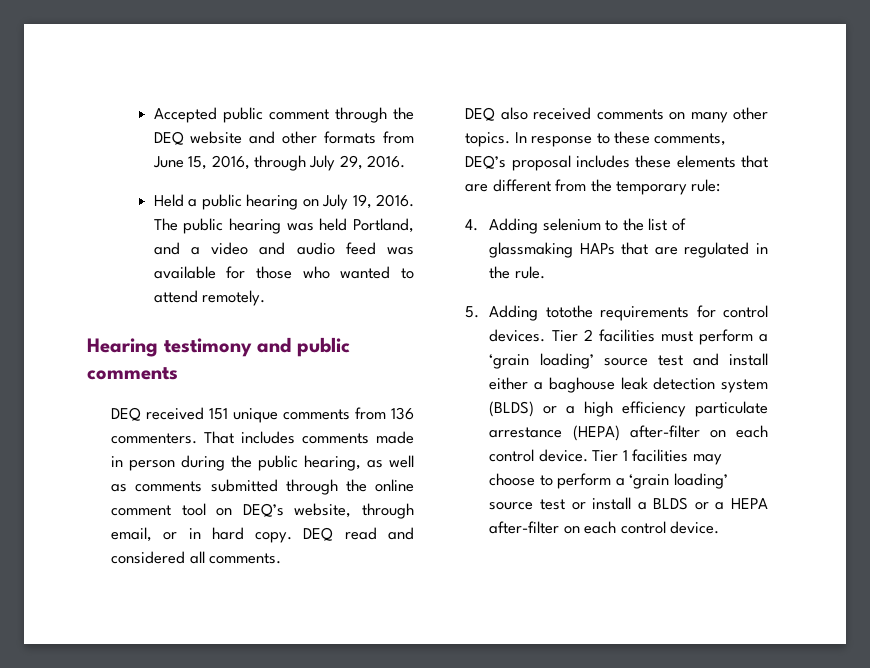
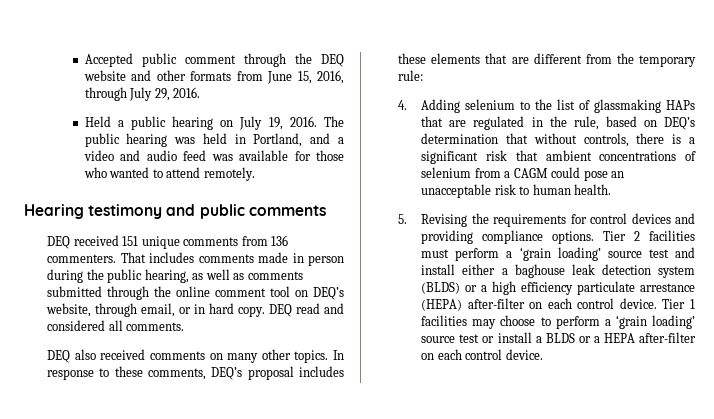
(348, 224) none -> [234,134,246,144] in
[514,266,545,279] rule. -> [573,116,695,130] [421,133,695,147] [421,150,696,164] [421,167,625,181] [421,184,612,198] rule, based on DEQ’s determination that without controls, there is a significant risk that ambient concentrations of selenium from a CAGM could pose an unacceptable risk to human health.
[489,305,593,321] Adding totothe -> [421,213,489,227] Revising the
[489,329,546,342] devices. -> [631,213,695,224] [421,230,595,244] devices and providing compliance options.

